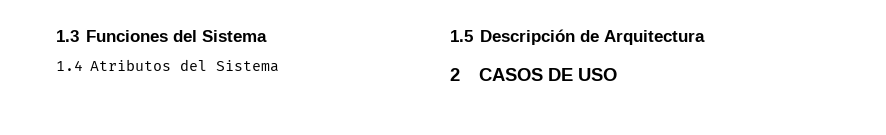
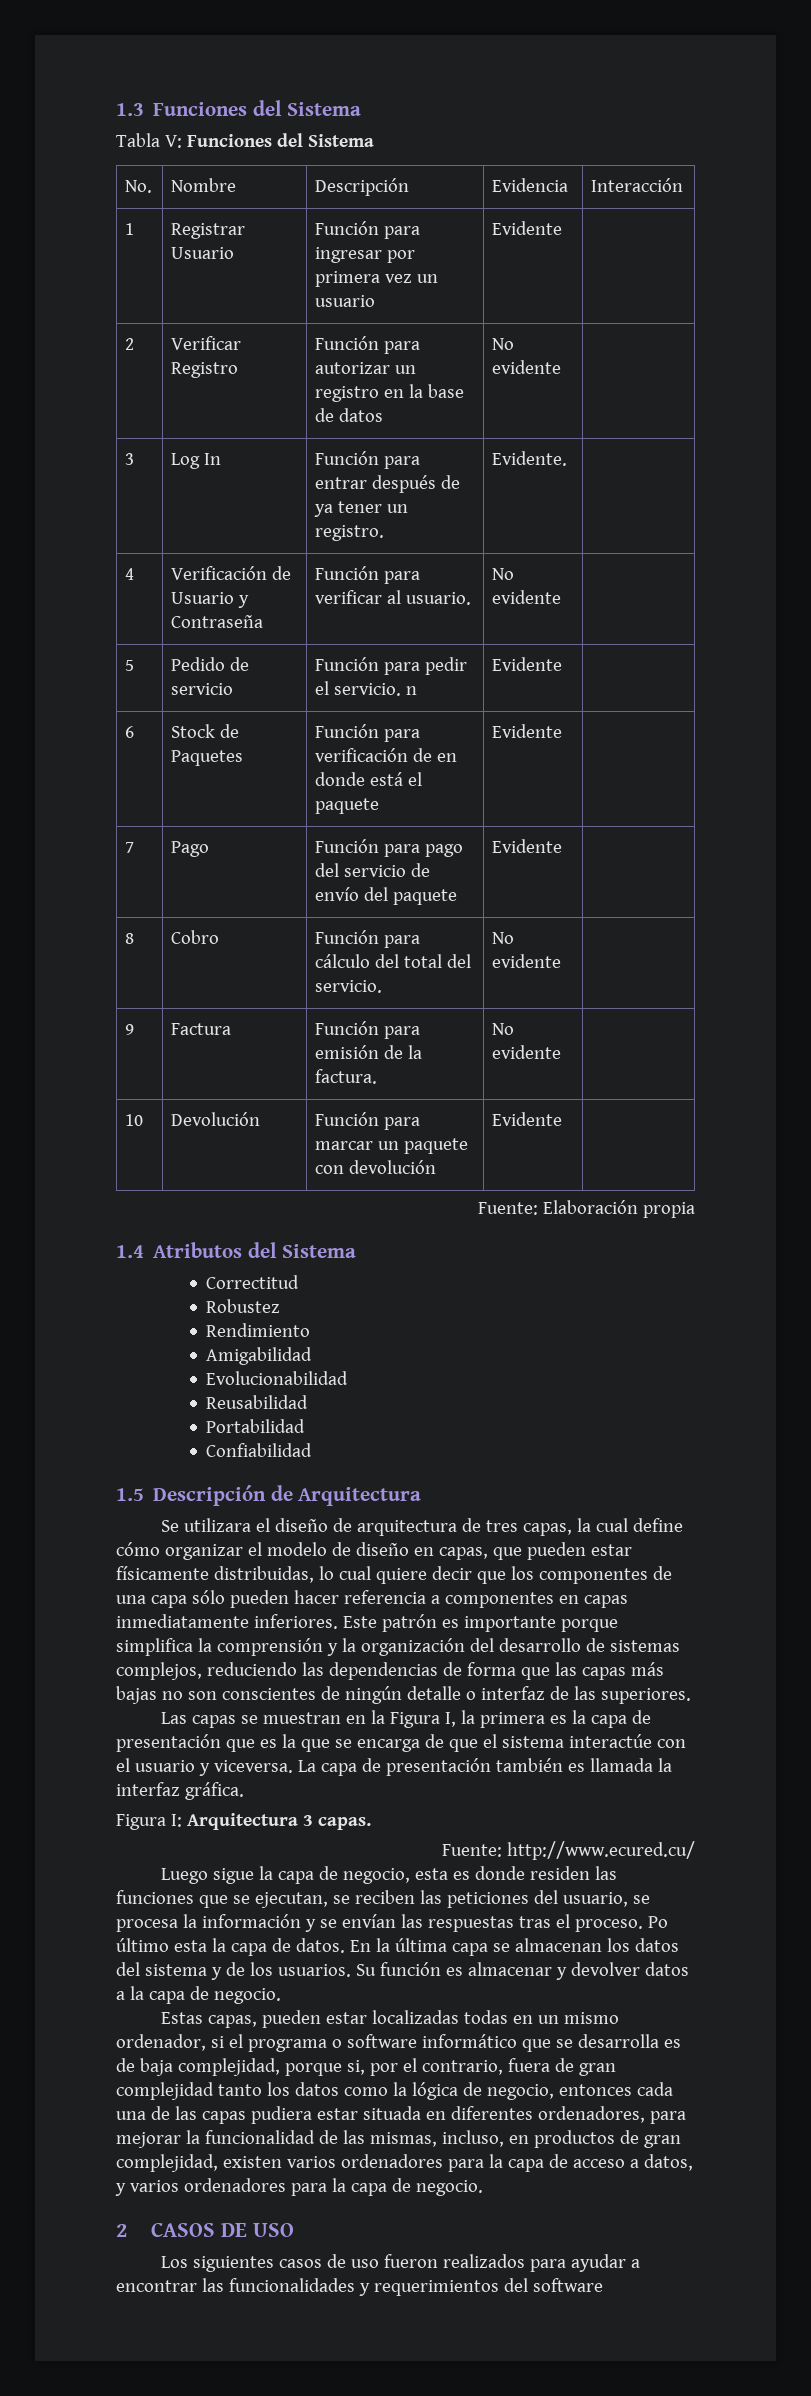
[56,59,280,72] [450,29,706,45] [450,68,617,81] 1.4 Atributos del Sistema // 1.5 Descripción de Arquitectura // 2 CASOS DE USO -> [116,133,374,148] [125,180,153,193] [171,178,237,192] [315,178,410,196] [492,178,569,192] [591,178,684,192] [125,223,135,235] [171,223,246,239] [171,247,235,259] [315,221,421,239] [315,247,416,263] [315,271,439,287] [315,295,376,307] [492,221,563,235] [125,338,135,350] [171,336,242,350] [171,362,239,378] [315,336,421,354] [315,362,417,374] [315,384,465,402] [315,408,384,422] [492,338,515,350] [492,360,562,374] [125,453,135,465] [171,453,222,469] [315,451,421,469] [315,475,461,493] [314,501,409,517] [315,525,385,541] [492,451,568,466] [125,568,135,580] [171,566,292,580] [171,592,250,608] [171,615,264,628] [315,566,421,584] [315,590,472,605] [492,568,515,580] [492,590,562,604] [125,660,135,671] [171,657,250,671] [171,683,234,695] [315,657,468,675] [315,681,418,696] [492,657,563,671] [125,726,135,738] [171,724,240,738] [171,750,244,766] [315,724,421,742] [315,748,458,762] [315,772,423,786] [315,798,380,814] [492,724,563,738] [125,842,135,853] [171,841,210,857] [315,839,464,857] [315,863,431,877] [315,887,458,905] [492,839,563,853] [125,933,135,944] [171,930,220,944] [315,930,421,948] [315,954,472,968] [315,980,383,993] [492,932,515,944] [492,954,562,968] [125,1024,135,1035] [171,1023,232,1035] [315,1021,421,1039] [315,1045,423,1059] [315,1069,378,1084] [492,1023,515,1035] [492,1045,562,1059] [125,1114,144,1126] [171,1112,261,1126] [315,1112,421,1130] [315,1138,469,1154] [315,1160,437,1174] [492,1112,563,1126] [478,1200,695,1218] [116,1242,357,1258] [206,1275,300,1289] [206,1299,281,1313] [206,1323,311,1337] [206,1347,313,1365] [206,1371,349,1385] [206,1395,309,1409] [206,1419,306,1433] [206,1443,313,1457] [116,1485,422,1506] [161,1518,683,1536] [116,1542,632,1560] [116,1566,672,1584] [116,1590,628,1608] [116,1614,618,1632] [116,1638,680,1656] [116,1662,664,1680] [116,1686,691,1704] [161,1710,651,1728] [116,1734,686,1752] [116,1758,672,1776] [116,1782,244,1800] [116,1813,371,1830] [442,1841,695,1860] [161,1866,617,1884] [116,1890,650,1908] [116,1914,668,1932] [116,1938,679,1956] [116,1962,689,1980] [116,1986,281,2004] [161,2010,619,2028] [116,2034,681,2052] [116,2058,616,2076] [116,2082,673,2100] [116,2106,686,2124] [116,2130,681,2148] [116,2154,693,2172] [115,2178,483,2196] [116,2222,295,2237] [161,2254,640,2272] [116,2278,603,2296] Tabla V: Funciones del Sistema // No. | Nombre | Descripción | Evidencia | Interacción // 1 | Registrar Usuario | Función para ingresar por primera vez un usuario | Evidente | // 2 | Verificar Registro | Función para autorizar un registro en la base de datos | No evidente | // 3 | Log In | Función para entrar después de ya tener un registro. | Evidente. | // 4 | Verificación de Usuario y Contraseña | Función para verificar al usuario. | No evidente | // 5 | Pedido de servicio | Función para pedir el servicio. n | Evidente | // 6 | Stock de Paquetes | Función para verificación de en donde está el paquete | Evidente | // 7 | Pago | Función para pago del servicio de envío del paquete | Evidente | // 8 | Cobro | Función para cálculo del total del servicio. | No evidente | // 9 | Factura | Función para emisión de la factura. | No evidente | // 10 | Devolución | Función para marcar un paquete con devolución | Evidente | // Fuente: Elaboración propia // 1.4 Atributos del Sistema // Correctitud // Robustez // Rendimiento // Amigabilidad // Evolucionabilidad // Reusabilidad // Portabilidad // Confiabilidad // 1.5 Descripción de Arquitectura // Se utilizara el diseño de arquitectura de tres capas, la cual define cómo organizar el modelo de diseño en capas, que pueden estar físicamente distribuidas, lo cual quiere decir que los componentes de una capa sólo pueden hacer referencia a componentes en capas inmediatamente inferiores. Este patrón es importante porque simplifica la comprensión y la organización del desarrollo de sistemas complejos, reduciendo las dependencias de forma que las capas más bajas no son conscientes de ningún detalle o interfaz de las superiores. // Las capas se muestran en la Figura I, la primera es la capa de presentación que es la que se encarga de que el sistema interactúe con el usuario y viceversa. La capa de presentación también es llamada la interfaz gráfica. // Figura I: Arquitectura 3 capas. // Fuente: http://www.ecured.cu/ // Luego sigue la capa de negocio, esta es donde residen las funciones que se ejecutan, se reciben las peticiones del usuario, se procesa la información y se envían las respuestas tras el proceso. Po último esta la capa de datos. En la última capa se almacenan los datos del sistema y de los usuarios. Su función es almacenar y devolver datos a la capa de negocio. // Estas capas, pueden estar localizadas todas en un mismo ordenador, si el programa o software informático que se desarrolla es de baja complejidad, porque si, por el contrario, fuera de gran complejidad tanto los datos como la lógica de negocio, entonces cada una de las capas pudiera estar situada en diferentes ordenadores, para mejorar la funcionalidad de las mismas, incluso, en productos de gran complejidad, existen varios ordenadores para la capa de acceso a datos, y varios ordenadores para la capa de negocio. // 2 CASOS DE USO // Los siguientes casos de uso fueron realizados para ayudar a encontrar las funcionalidades y requerimientos del software

